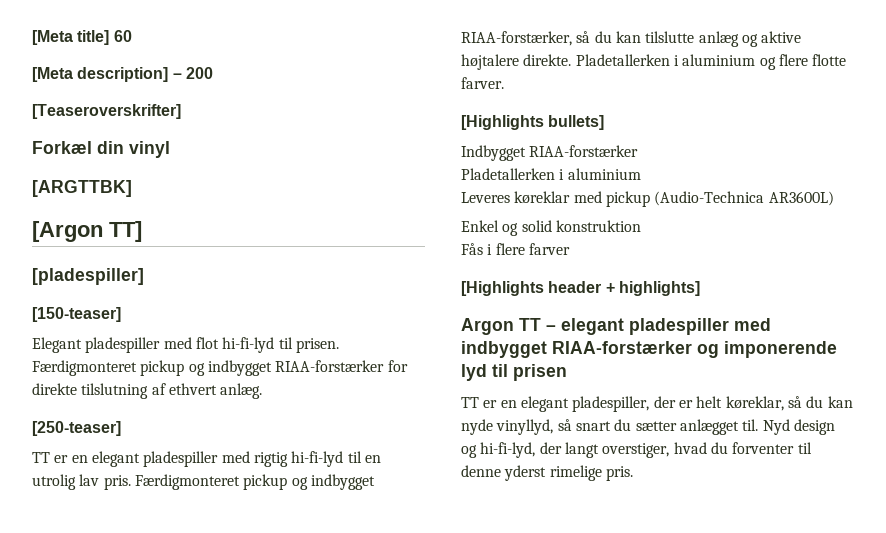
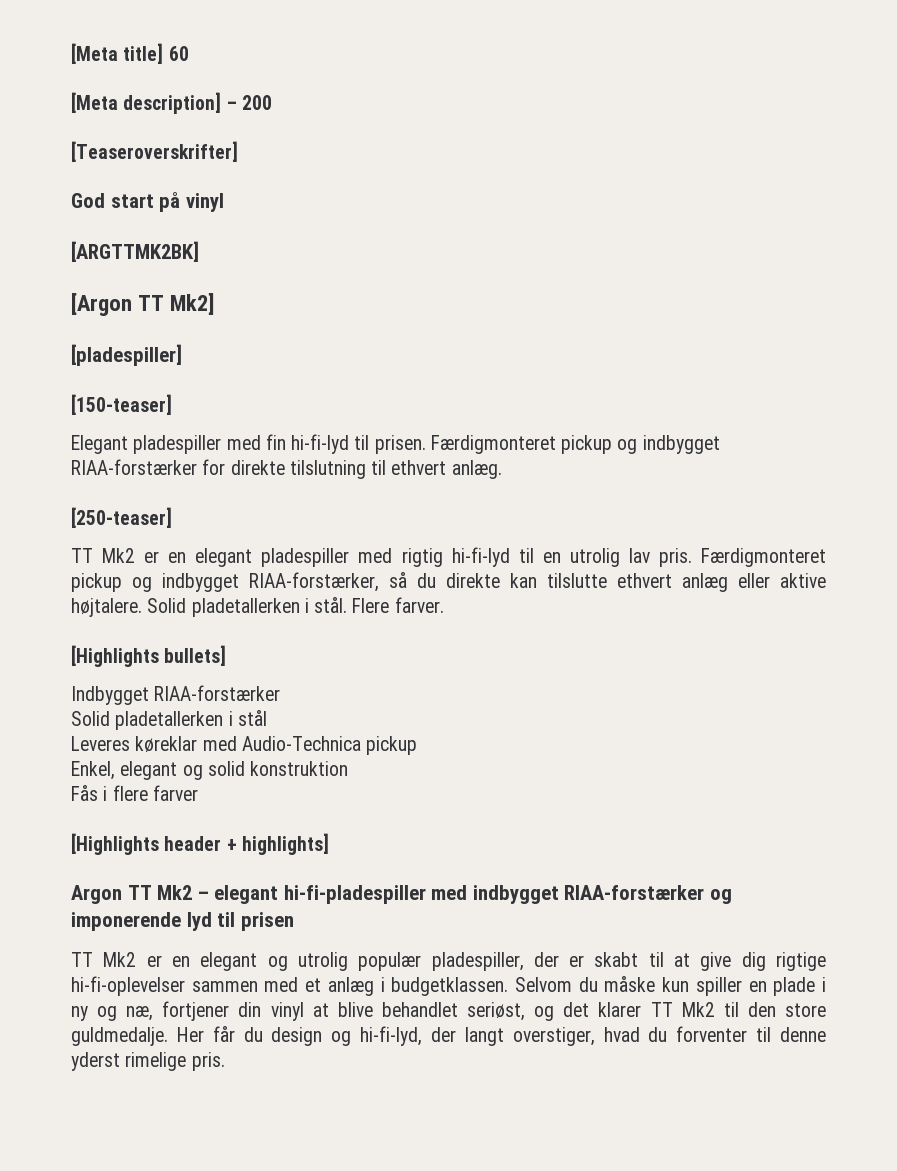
[32,141,124,154] Forkæl din -> [71,192,181,212] God start på
[32,180,132,197] [ARGTTBK] -> [71,241,199,262] [ARGTTMK2BK]
[109,221,142,242] TT] -> [138,293,215,315] TT Mk2]
[195,337,219,349] flot -> [265,434,286,450] fin
[151,383,166,395] af -> [371,460,387,475] til
(50, 457) none -> [102,548,136,563] Mk2
(612, 37) none -> [446,573,500,588] direkte
[698,31,802,47] [461,54,847,70] anlæg og aktive højtalere direkte. Pladetallerken i aluminium og flere flotte -> [617,573,826,592] [71,597,390,617] ethvert anlæg eller aktive højtalere. Solid pladetallerken i stål. Flere
[461,168,641,180] Pladetallerken i aluminium -> [71,710,267,730] Solid pladetallerken i stål
[605,191,834,207] [461,220,499,232] pickup (Audio-Technica AR3600L) // Enkel -> [241,736,418,755] [71,761,178,780] Audio-Technica pickup // Enkel, elegant
(541, 324) none -> [157,885,193,900] Mk2
[629,318,729,335] pladespiller -> [283,885,426,904] hi-fi-pladespiller
[483,396,853,412] [461,419,790,435] er en elegant pladespiller, der er helt køreklar, så du kan nyde vinyllyd, så snart du sætter anlægget til. Nyd -> [103,952,826,971] [71,976,826,996] [71,1001,827,1021] [71,1026,263,1046] Mk2 er en elegant og utrolig populær pladespiller, der er skabt til at give dig rigtige hi-fi-oplevelser sammen med et anlæg i budgetklassen. Selvom du måske kun spiller en plade i ny og næ, fortjener din vinyl at blive behandlet seriøst, og det klarer TT Mk2 til den store guldmedalje. Her får du

